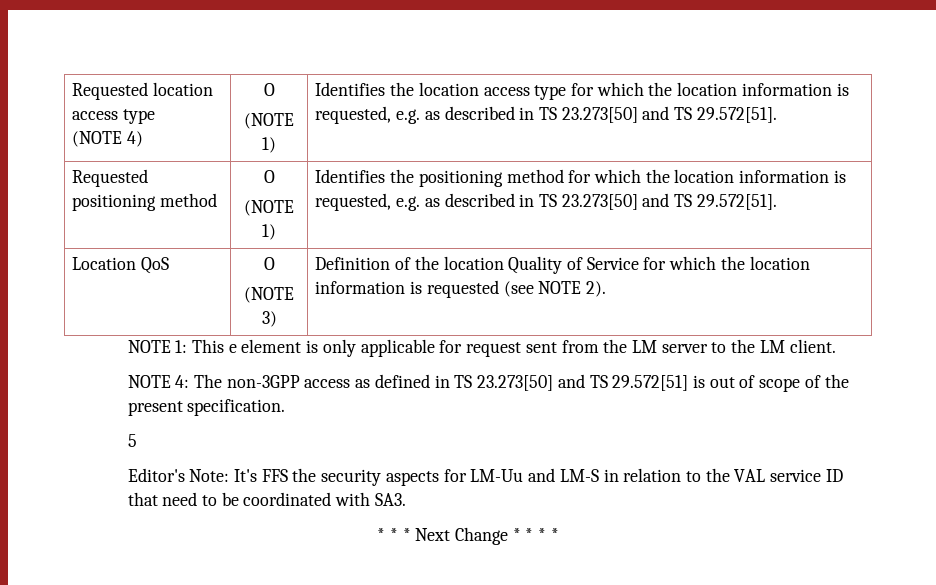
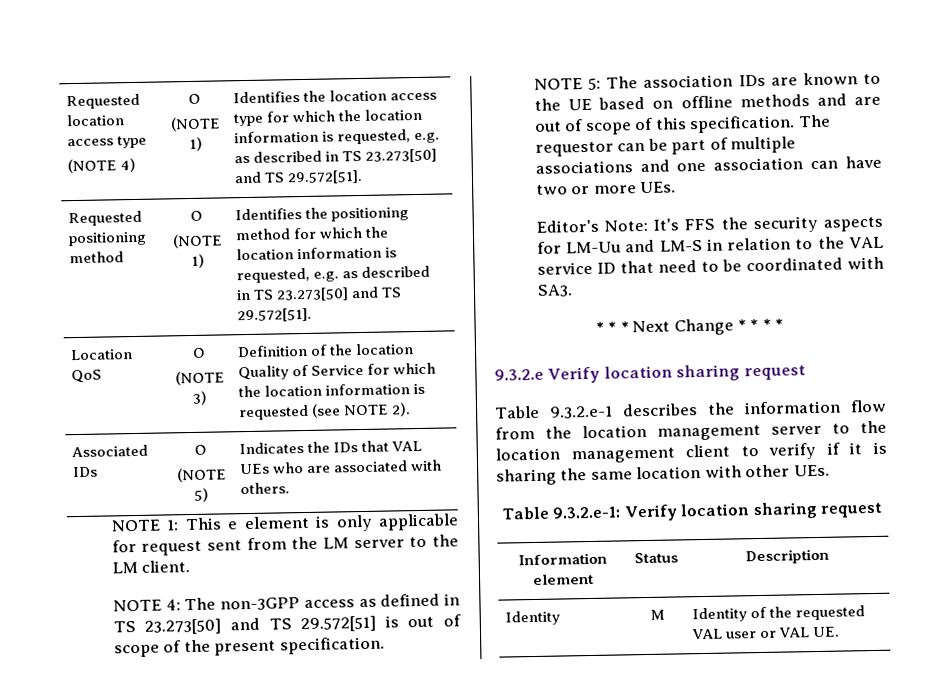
(607, 289) none -> [70,444,148,458] [72,466,98,478] [194,444,207,455] [176,467,227,483] [194,487,209,502] [238,440,423,455] [238,459,443,475] [239,482,290,495] // Associated IDs | O // (NOTE 5) | Indicates the IDs that VAL UEs who are associated with others.
[127,434,137,447] 5 -> [533,72,881,90] [533,93,881,111] [533,114,831,136] [534,136,797,157] [534,155,882,174] [535,181,677,195] NOTE 5: The association IDs are known to the UE based on offline methods and are out of scope of this specification. The requestor can be part of multiple associations and one association can have two or more UEs.
(559, 534) none -> [494,364,806,384] [495,399,887,419] [495,420,887,441] [495,441,887,464] [496,464,830,486] [501,501,884,522] [518,552,607,566] [532,573,594,586] [634,552,678,564] [744,548,829,565] [504,610,560,626] [649,609,665,620] [691,605,866,623] [690,626,841,640] // 9.3.2.e Verify location sharing request // Table 9.3.2.e-1 describes the information flow from the location management server to the location management client to verify if it is sharing the same location with other UEs. // Table 9.3.2.e-1: Verify location sharing request // Information element | Status | Description // Identity | M | Identity of the requested VAL user or VAL UE.

